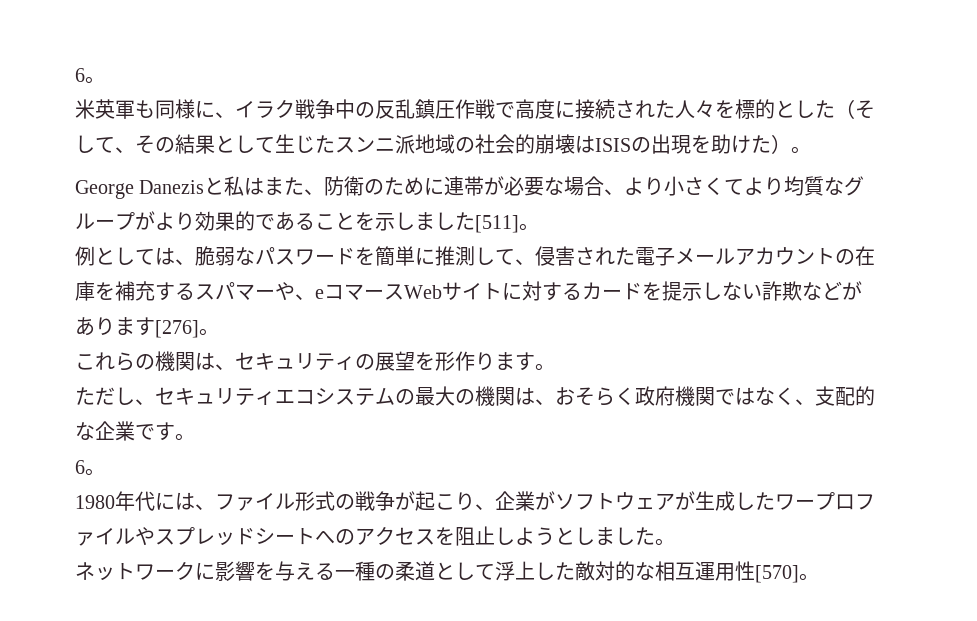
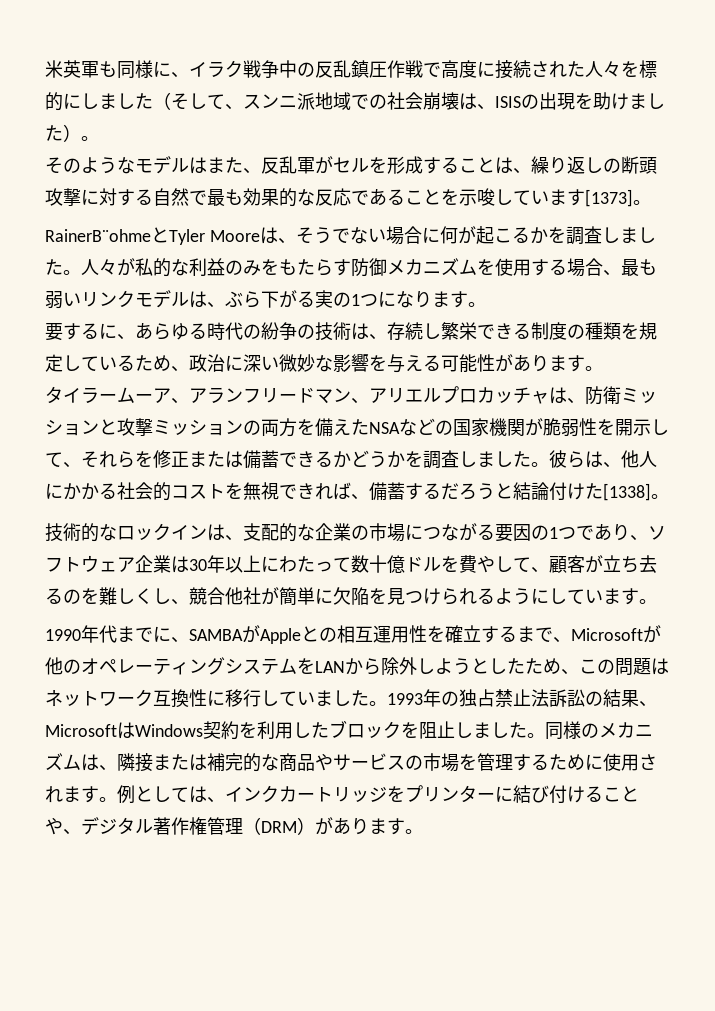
[75,68,105,84] 6。 // -> (45, 69) none
[775,100,795,118] と -> [63,93,117,109] にしま
[135,134,595,154] その結果として生じたスンニ派地域の社会的崩壊は -> [243,92,495,110] スンニ派地域での社会崩壊は、
(751, 144) none -> [629,93,665,109] まし
[75,176,865,199] [75,211,539,233] [75,246,875,266] [75,281,862,301] [75,317,219,338] [75,351,555,371] [75,386,875,406] [75,421,195,441] [75,460,105,476] [75,491,875,511] [75,526,675,546] [75,561,799,583] George Danezisと私はまた、防衛のために連帯が必要な場合、より小さくてより均質なグループがより効果的であることを示しました[511]。 // 例としては、脆弱なパスワードを簡単に推測して、侵害された電子メールアカウントの在庫を補充するスパマーや、eコマースWebサイトに対するカードを提示しない詐欺などがあります[276]。 // これらの機関は、セキュリティの展望を形作ります。 // ただし、セキュリティエコシステムの最大の機関は、おそらく政府機関ではなく、支配的な企業です。 // 6。 // 1980年代には、ファイル形式の戦争が起こり、企業がソフトウェアが生成したワープロファイルやスプレッドシートへのアクセスを阻止しようとしました。 // ネットワークに影響を与える一種の柔道として浮上した敵対的な相互運用性[570] -> [45,156,657,174] [45,188,651,207] [45,226,656,245] [45,258,657,277] [45,290,486,309] [45,322,657,341] [45,354,603,373] [45,386,657,405] [45,418,669,437] [45,450,657,469] [45,482,669,501] [45,523,666,542] [45,555,657,573] [45,587,657,606] [45,625,661,644] [45,657,669,676] [45,689,657,708] [45,720,653,740] [45,753,657,772] [45,785,639,804] [45,817,405,835] そのようなモデルはまた、反乱軍がセルを形成することは、繰り返しの断頭攻撃に対する自然で最も効果的な反応であることを示唆しています[1373]。 // RainerB¨ohmeとTyler Mooreは、そうでない場合に何が起こるかを調査しました。人々が私的な利益のみをもたらす防御メカニズムを使用する場合、最も弱いリンクモデルは、ぶら下がる実の1つになります。 // 要するに、あらゆる時代の紛争の技術は、存続し繁栄できる制度の種類を規定しているため、政治に深い微妙な影響を与える可能性があります。 // タイラームーア、アランフリードマン、アリエルプロカッチャは、防衛ミッションと攻撃ミッションの両方を備えたNSAなどの国家機関が脆弱性を開示して、それらを修正または備蓄できるかどうかを調査しました。彼らは、他人にかかる社会的コストを無視できれば、備蓄するだろうと結論付けた[1338]。 // 技術的なロックインは、支配的な企業の市場につながる要因の1つであり、ソフトウェア企業は30年以上にわたって数十億ドルを費やして、顧客が立ち去るのを難しくし、競合他社が簡単に欠陥を見つけられるようにしています。 // 1990年代までに、SAMBAがAppleとの相互運用性を確立するまで、Microsoftが他のオペレーティングシステムをLANから除外しようとしたため、この問題はネットワーク互換性に移行していました。1993年の独占禁止法訴訟の結果、MicrosoftはWindows契約を利用したブロックを阻止しました。同様のメカニズムは、隣接または補完的な商品やサービスの市場を管理するために使用されます。例としては、インクカートリッジをプリンターに結び付けることや、デジタル著作権管理（DRM）があります

